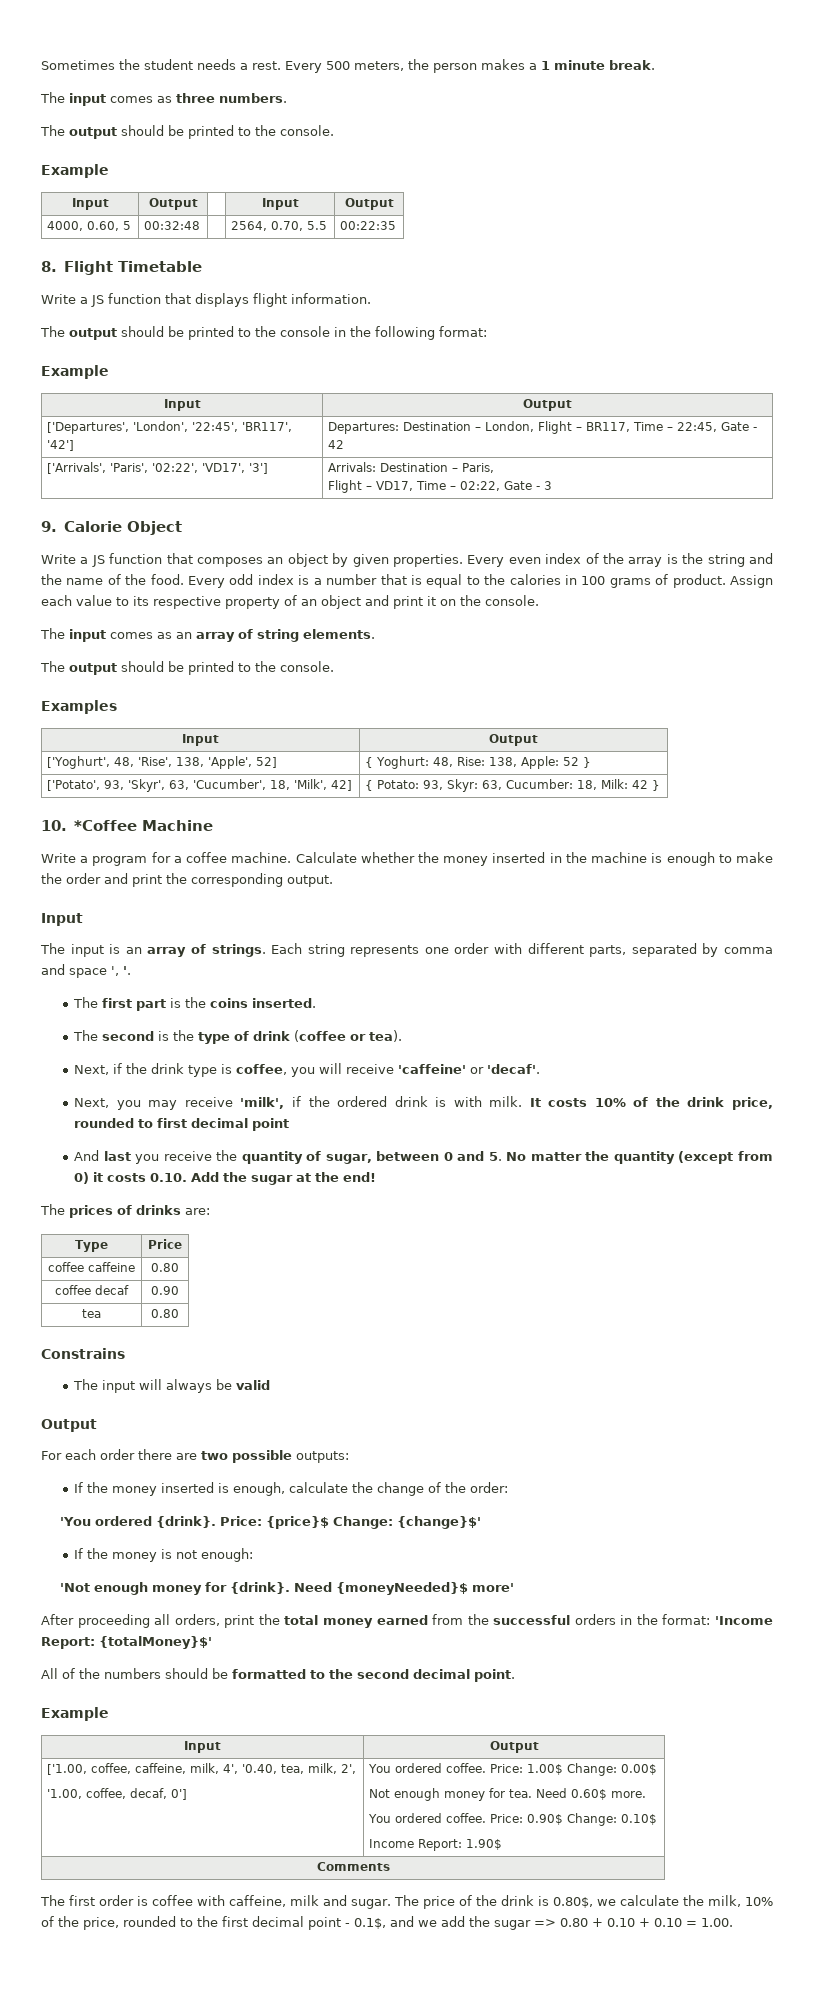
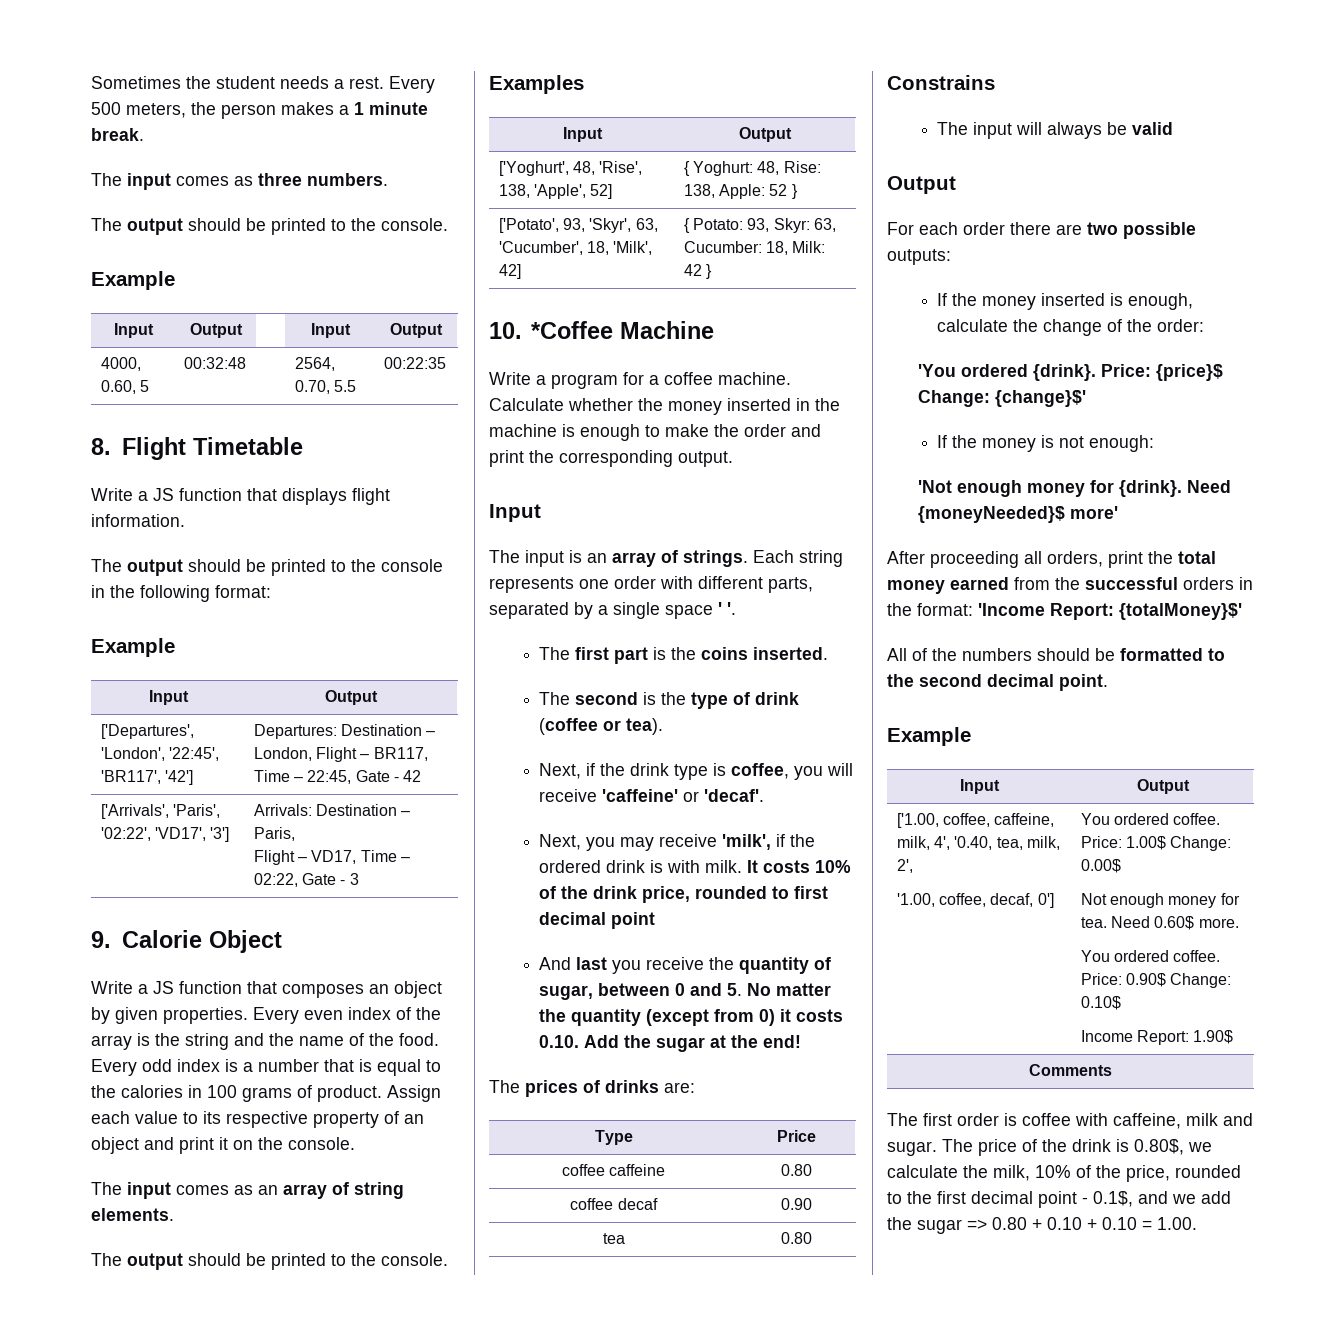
[724,947,773,954] [41,964,119,978] comma and space ', -> [598,602,722,619] a single space '

